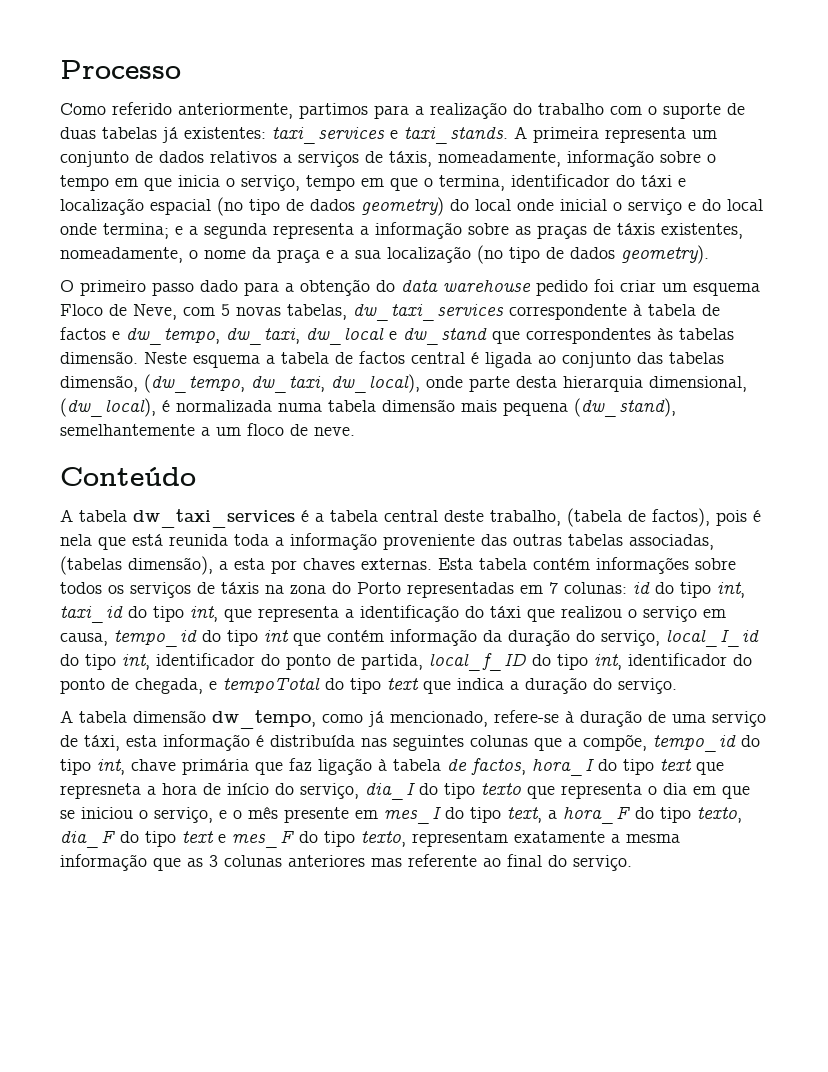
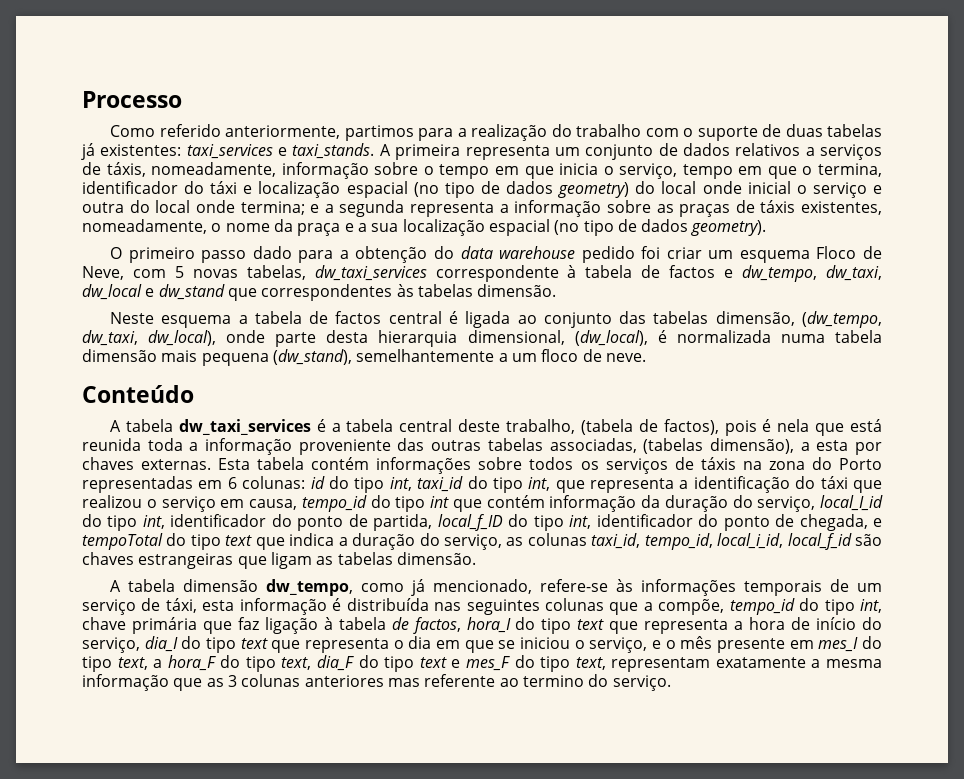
(696, 206) none -> [82,202,124,213] outra
(471, 254) none -> [488,219,550,236] espacial
(138, 357) none -> (557, 290) //
[549,582,558,594] 7 -> [227,477,237,489] 6
[618,678,677,694] serviço. -> [443,533,882,550] [82,552,476,569] serviço, as colunas taxi_id, tempo_id, local_i_id, local_f_id são chaves estrangeiras que ligam as tabelas dimensão.
[565,710,706,727] à duração de uma -> [616,579,882,596] às informações temporais de um
[60,783,141,799] represneta -> [644,619,729,634] representa
[481,783,521,796] texto -> [240,638,268,649] text
[697,807,742,823] texto, -> [281,657,312,670] text,
[361,831,406,847] texto, -> [575,657,606,670] text,
[507,854,542,867] final -> [522,675,584,687] termino

